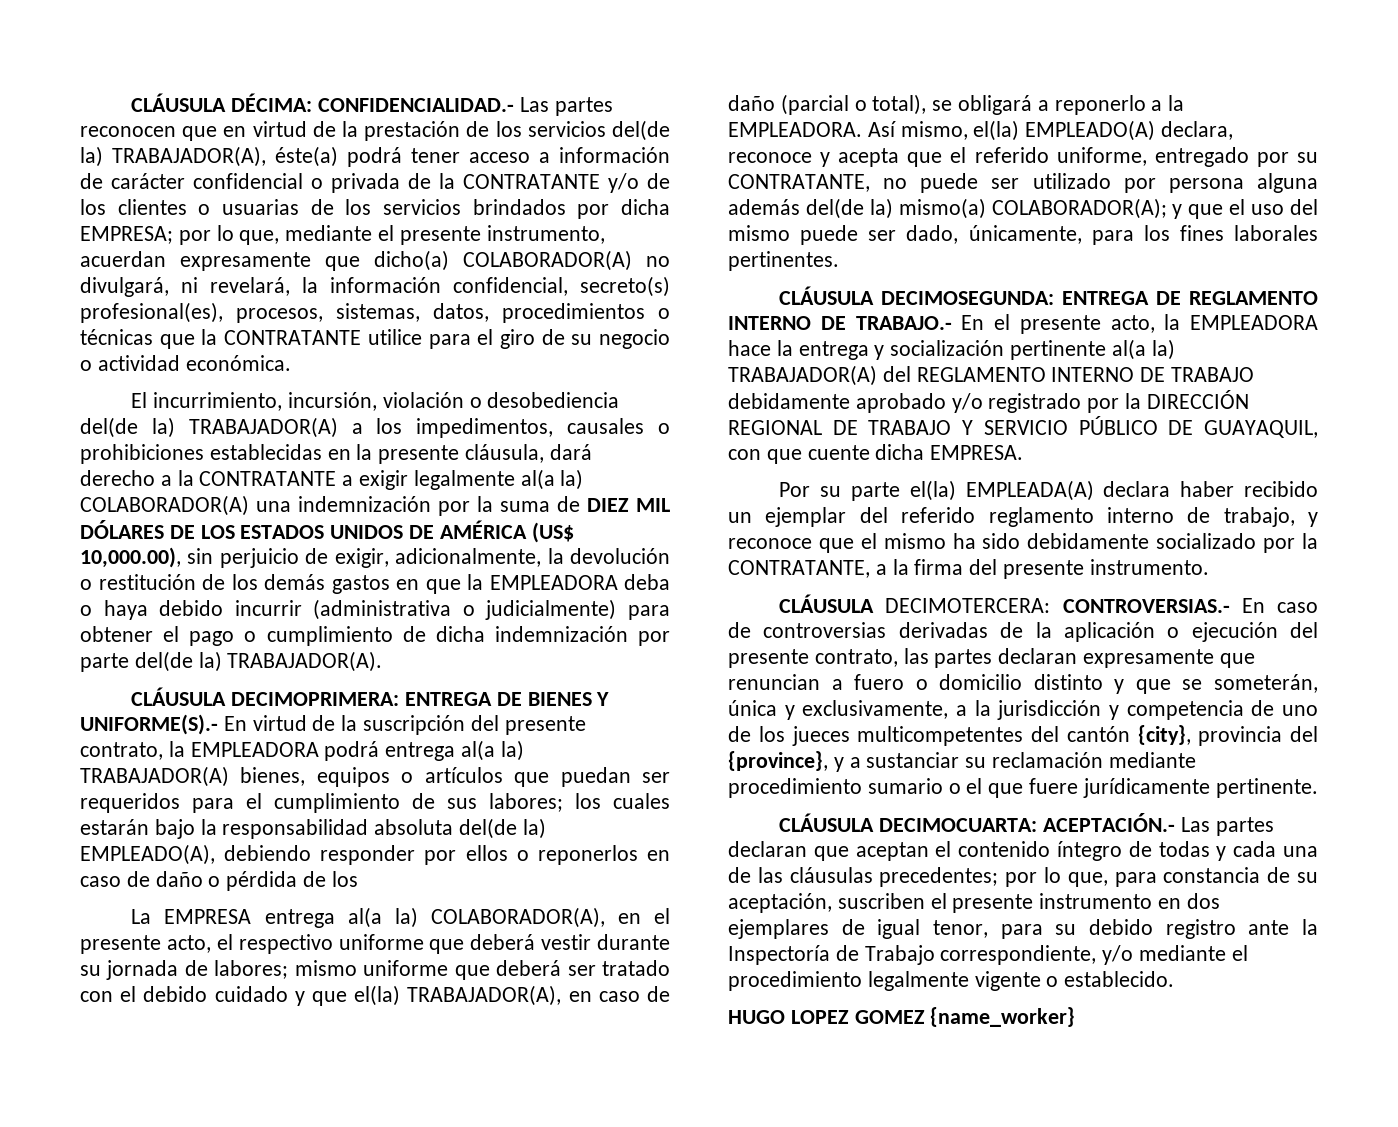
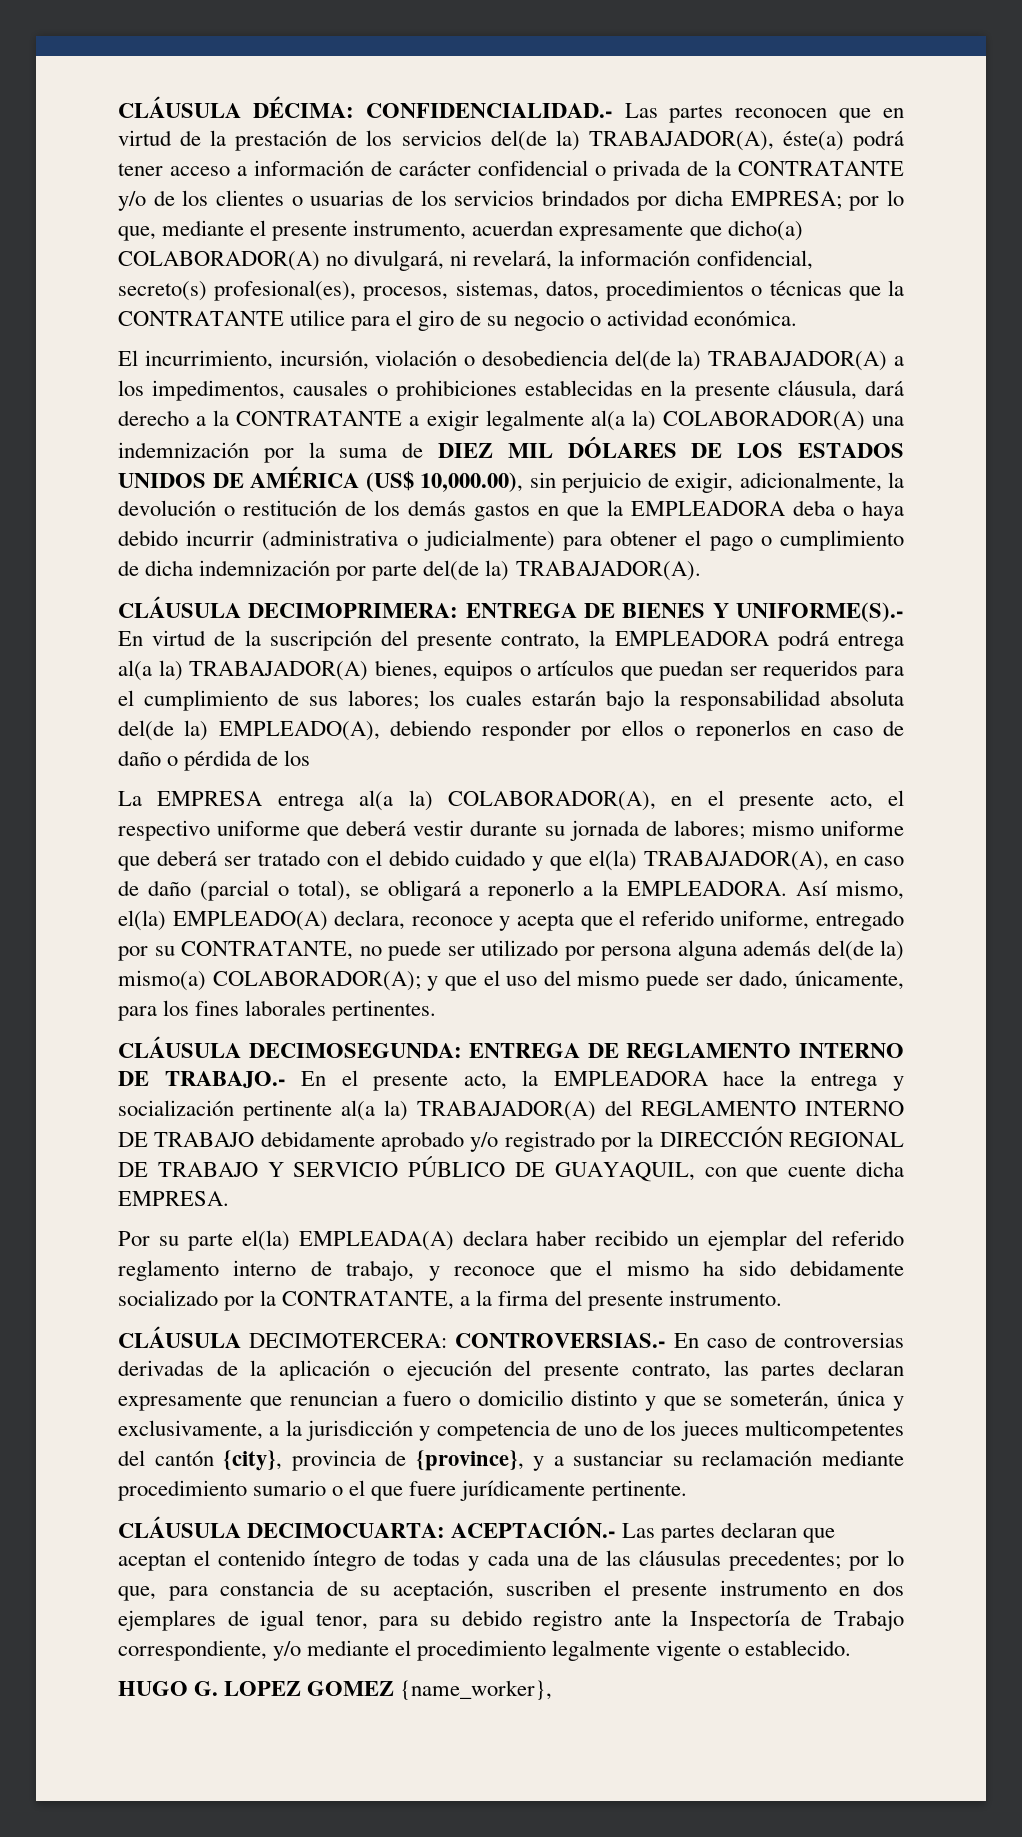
[1290,726,1318,742] del -> [385,1450,407,1466] de
(785, 1017) none -> [194,1681,219,1696] G.
[930,1007,1076,1027] {name_worker} -> [400,1680,553,1700] {name_worker},

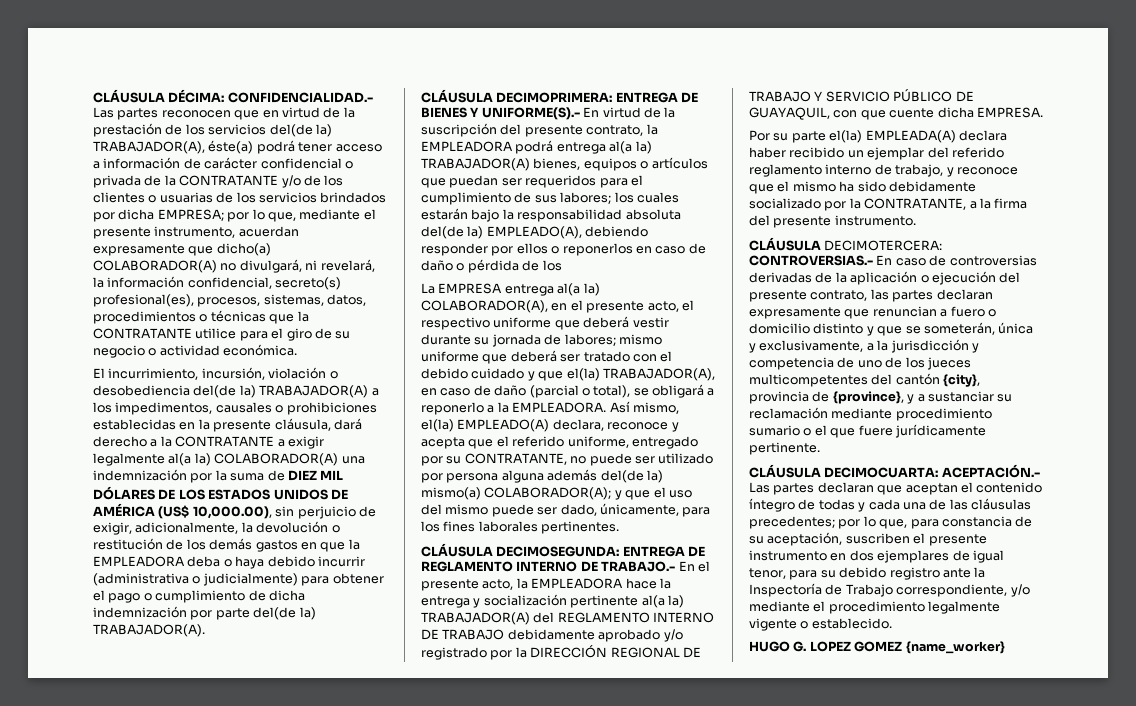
[400,1680,553,1700] {name_worker}, -> [905,641,1005,654] {name_worker}

